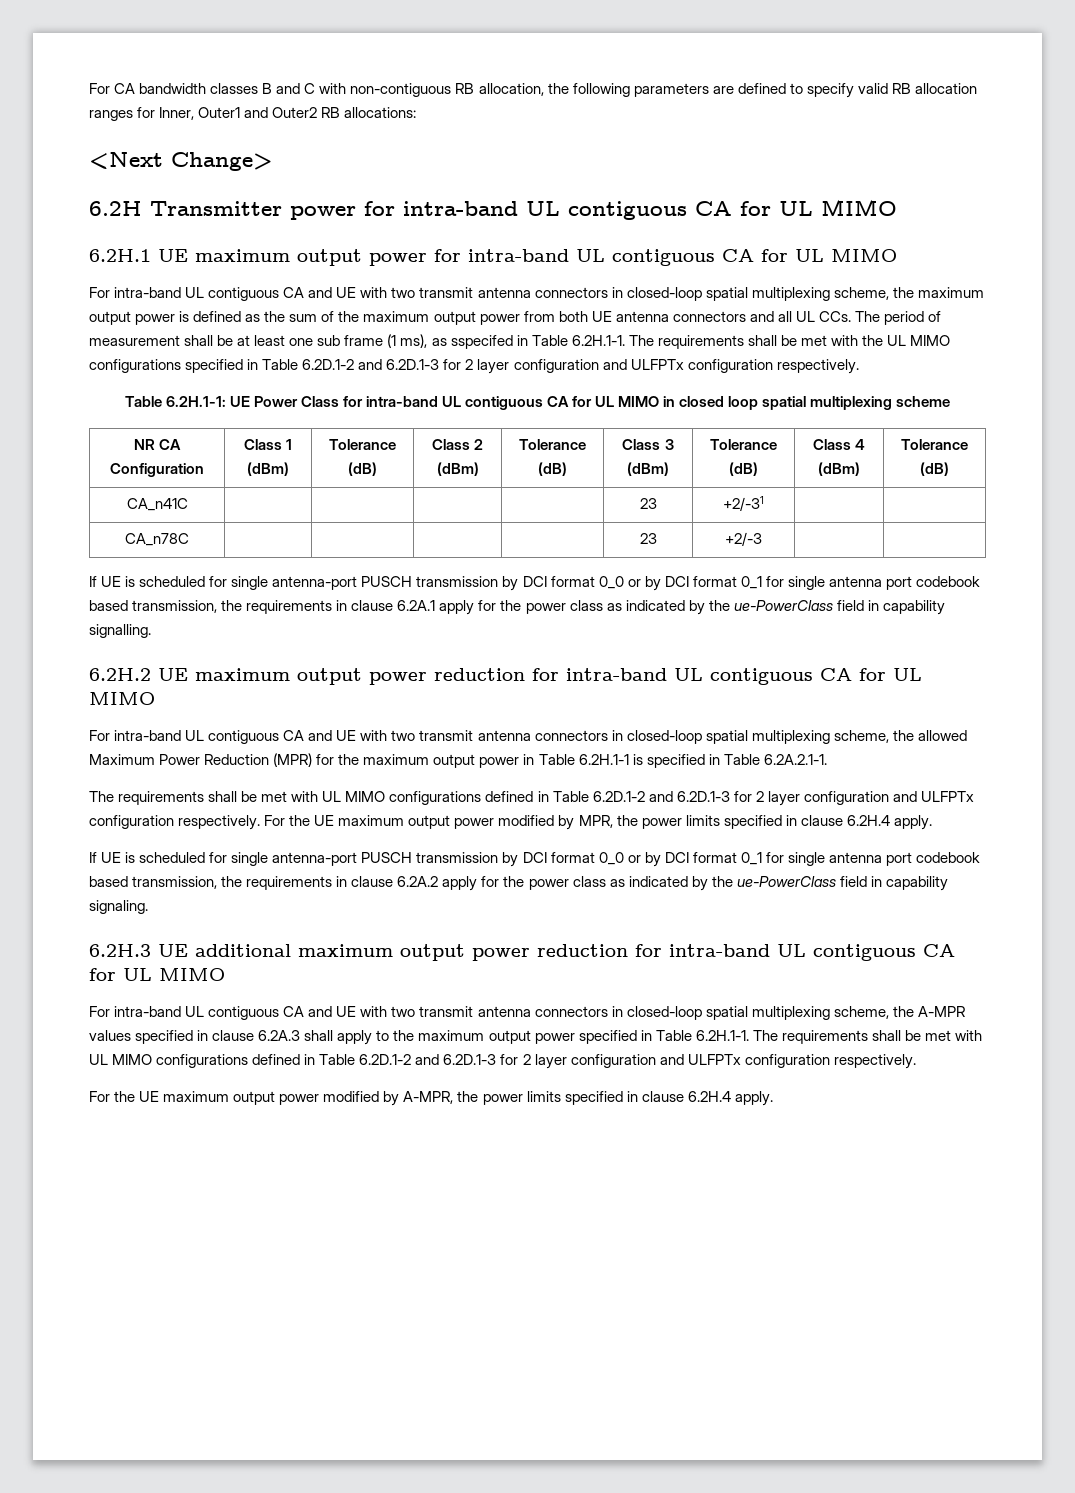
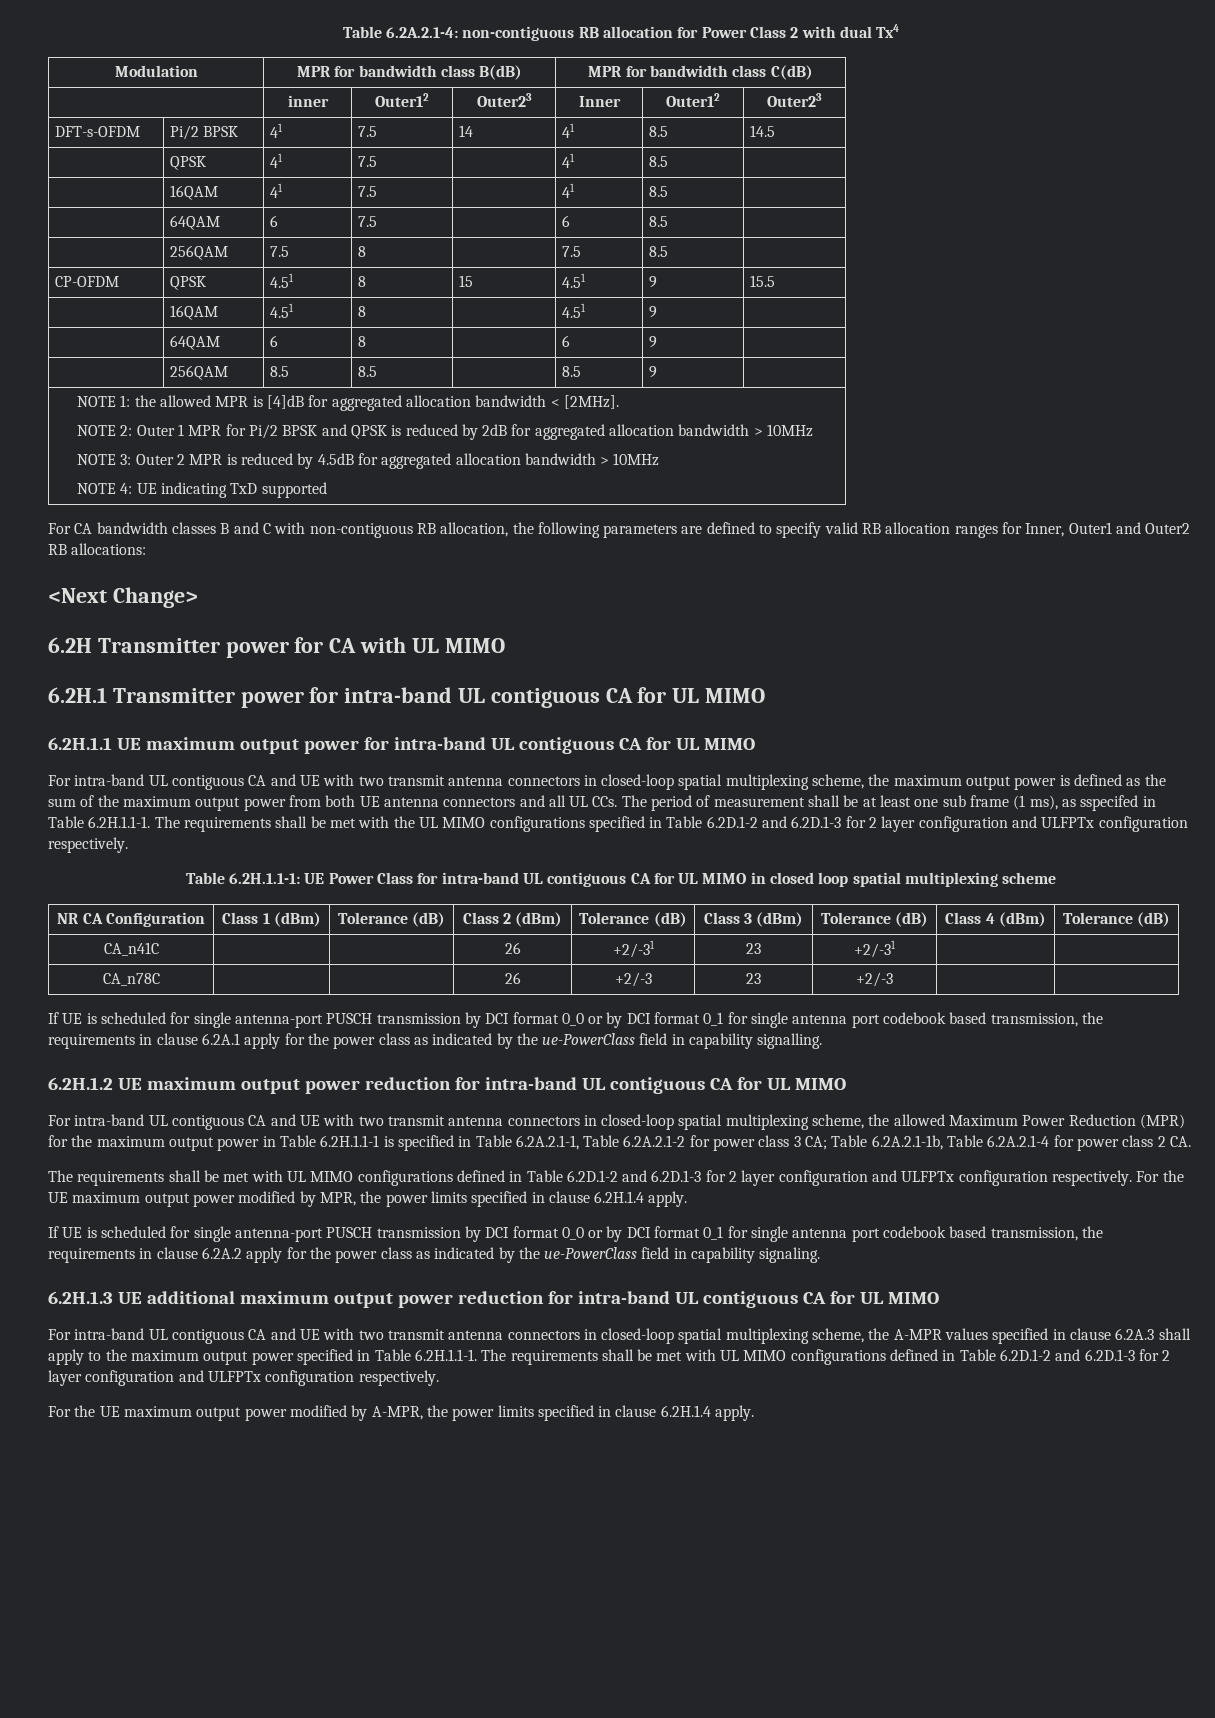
(89, 88) none -> [342,24,900,41] [114,65,198,77] [296,65,523,80] [588,65,813,80] [287,95,329,107] [375,93,429,107] [476,93,532,107] [578,96,621,107] [666,93,720,107] [767,93,822,107] [55,126,141,137] [170,125,239,140] [270,123,284,138] [358,126,378,137] [459,125,474,137] [562,123,576,138] [649,126,669,137] [750,125,776,137] [170,156,207,170] [270,153,284,168] [358,156,378,167] [562,153,576,168] [649,156,669,167] [170,185,219,200] [270,183,284,198] [358,186,378,197] [562,183,576,198] [649,186,669,197] [170,215,221,230] [270,215,279,227] [358,216,378,227] [562,215,571,227] [649,216,669,227] [170,245,229,260] [270,246,290,257] [358,246,367,257] [562,246,582,257] [649,246,669,257] [55,276,120,287] [170,276,207,290] [270,273,295,288] [358,276,367,287] [459,275,474,287] [562,273,587,288] [649,276,658,288] [750,275,776,287] [170,305,219,320] [270,303,295,318] [358,306,367,317] [562,303,587,318] [649,306,658,318] [170,335,221,350] [270,335,279,347] [358,336,367,347] [562,335,571,347] [649,336,658,348] [170,365,229,380] [270,366,290,377] [358,366,378,377] [562,366,582,377] [649,366,658,378] [76,395,619,411] [76,424,814,440] [76,453,660,469] [76,482,327,498] Table 6.2A.2.1-4: non-contiguous RB allocation for Power Class 2 with dual Tx4 // Modulation | MPR for bandwidth class B(dB) | MPR for bandwidth class C(dB) // | inner | Outer12 | Outer23 | Inner | Outer12 | Outer23 // DFT-s-OFDM | Pi/2 BPSK | 41 | 7.5 | 14 | 41 | 8.5 | 14.5 // | QPSK | 41 | 7.5 | | 41 | 8.5 | // | 16QAM | 41 | 7.5 | | 41 | 8.5 | // | 64QAM | 6 | 7.5 | | 6 | 8.5 | // | 256QAM | 7.5 | 8 | | 7.5 | 8.5 | // CP-OFDM | QPSK | 4.51 | 8 | 15 | 4.51 | 9 | 15.5 // | 16QAM | 4.51 | 8 | | 4.51 | 9 | // | 64QAM | 6 | 8 | | 6 | 9 | // | 256QAM | 8.5 | 8.5 | | 8.5 | 9 | // NOTE 1: the allowed MPR is [4]dB for aggregated allocation bandwidth < [2MHz]. // NOTE 2: Outer 1 MPR for Pi/2 BPSK and QPSK is reduced by 2dB for aggregated allocation bandwidth > 10MHz // NOTE 3: Outer 2 MPR is reduced by 4.5dB for aggregated allocation bandwidth > 10MHz // NOTE 4: UE indicating TxD supported //
[403,199,897,220] [89,249,151,262] intra-band UL contiguous CA for UL MIMO // 6.2H.1 -> [329,637,505,653] [48,687,766,708] [48,737,112,750] CA with UL MIMO // 6.2H.1 Transmitter power for intra-band UL contiguous CA for UL MIMO // 6.2H.1.1
[571,335,625,346] 6.2H.1-1. -> [88,816,151,828] 6.2H.1.1-1.
[165,396,226,407] 6.2H.1-1: -> [228,873,300,884] 6.2H.1.1-1:
(188, 504) | -> [504,942,521,954] [612,940,655,958] 26 | +2/-31
(189, 539) | -> [504,972,521,984] [614,972,652,987] 26 | +2/-3
[89,668,151,681] 6.2H.2 -> [48,1077,113,1090] 6.2H.1.2
[578,754,629,765] 6.2H.1-1 -> [320,1135,380,1147] 6.2H.1.1-1
[763,754,827,765] 6.2A.2.1-1. -> [515,1135,1191,1151] 6.2A.2.1-1, Table 6.2A.2.1-2 for power class 3 CA; Table 6.2A.2.1-1b, Table 6.2A.2.1-4 for power class 2 CA.
[846,815,890,826] 6.2H.4 -> [594,1191,645,1203] 6.2H.1.4
[89,944,151,957] 6.2H.3 -> [48,1291,113,1304] 6.2H.1.3
[695,1030,749,1041] 6.2H.1-1. -> [414,1349,477,1361] 6.2H.1.1-1.
[687,1091,731,1102] 6.2H.4 -> [660,1405,711,1417] 6.2H.1.4

